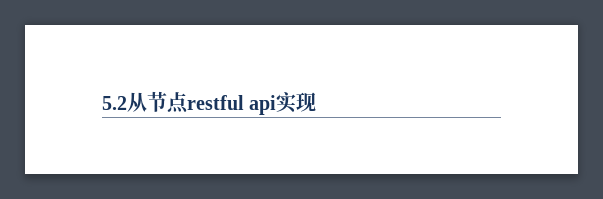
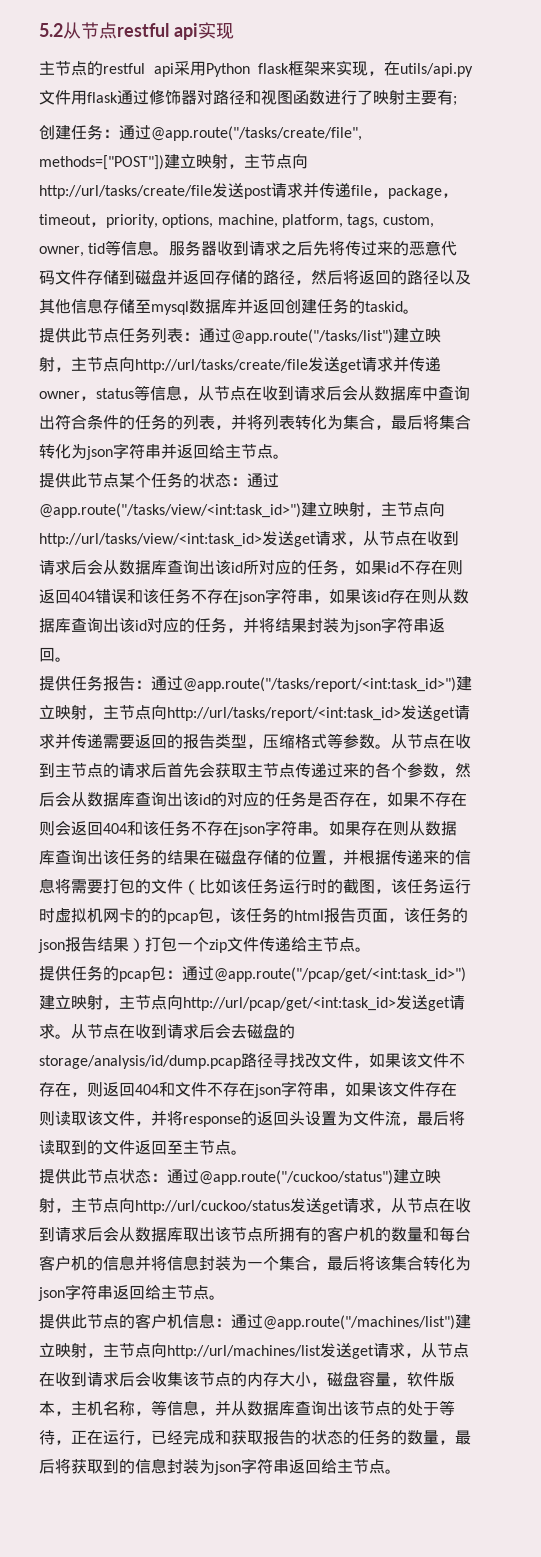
(317, 102) none -> [39,60,473,77] [39,89,457,106] [39,124,362,141] [39,154,308,170] [39,182,458,199] [39,214,434,228] [39,240,458,257] [39,269,471,285] [39,298,419,315] [39,327,441,344] [39,356,441,373] [39,385,470,401] [39,414,471,430] [39,443,289,460] [39,472,279,488] [39,502,445,518] [39,530,459,547] [39,559,463,575] [39,588,469,605] [39,617,445,634] [39,647,71,662] [39,675,472,692] [39,704,470,721] [39,733,471,749] [39,762,471,778] [39,791,467,807] [39,820,457,837] [39,849,471,865] [39,878,471,895] [39,907,468,924] [38,936,371,953] [39,965,466,982] [39,994,465,1011] [39,1023,295,1039] [39,1053,465,1069] [39,1081,457,1098] [39,1110,465,1127] [39,1140,247,1155] [39,1169,441,1185] [39,1197,471,1214] [39,1226,471,1242] [39,1255,471,1271] [38,1284,225,1301] [39,1313,471,1330] [39,1342,469,1359] [39,1371,455,1387] [39,1400,455,1416] [39,1429,471,1445] [39,1458,401,1475] // 主节点的restful api采用Python flask框架来实现，在utils/api.py文件用flask通过修饰器对路径和视图函数进行了映射主要有; // 创建任务：通过@app.route("/tasks/create/file", methods=["POST"])建立映射，主节点向http://url/tasks/create/file发送post请求并传递file，package，timeout，priority, options, machine, platform, tags, custom, owner, tid等信息。服务器收到请求之后先将传过来的恶意代码文件存储到磁盘并返回存储的路径，然后将返回的路径以及其他信息存储至mysql数据库并返回创建任务的taskid。 // 提供此节点任务列表：通过@app.route("/tasks/list")建立映射，主节点向http://url/tasks/create/file发送get请求并传递owner，status等信息，从节点在收到请求后会从数据库中查询出符合条件的任务的列表，并将列表转化为集合，最后将集合转化为json字符串并返回给主节点。 // 提供此节点某个任务的状态：通过@app.route("/tasks/view/<int:task_id>")建立映射，主节点向http://url/tasks/view/<int:task_id>发送get请求，从节点在收到请求后会从数据库查询出该id所对应的任务，如果id不存在则返回404错误和该任务不存在json字符串，如果该id存在则从数据库查询出该id对应的任务，并将结果封装为json字符串返回。 // 提供任务报告：通过@app.route("/tasks/report/<int:task_id>")建立映射，主节点向http://url/tasks/report/<int:task_id>发送get请求并传递需要返回的报告类型，压缩格式等参数。从节点在收到主节点的请求后首先会获取主节点传递过来的各个参数，然后会从数据库查询出该id的对应的任务是否存在，如果不存在则会返回404和该任务不存在json字符串。如果存在则从数据库查询出该任务的结果在磁盘存储的位置，并根据传递来的信息将需要打包的文件（比如该任务运行时的截图，该任务运行时虚拟机网卡的的pcap包，该任务的html报告页面，该任务的json报告结果）打包一个zip文件传递给主节点。 // 提供任务的pcap包：通过@app.route("/pcap/get/<int:task_id>")建立映射，主节点向http://url/pcap/get/<int:task_id>发送get请求。从节点在收到请求后会去磁盘的storage/analysis/id/dump.pcap路径寻找改文件，如果该文件不存在，则返回404和文件不存在json字符串，如果该文件存在则读取该文件，并将response的返回头设置为文件流，最后将读取到的文件返回至主节点。 // 提供此节点状态：通过@app.route("/cuckoo/status")建立映射，主节点向http://url/cuckoo/status发送get请求，从节点在收到请求后会从数据库取出该节点所拥有的客户机的数量和每台客户机的信息并将信息封装为一个集合，最后将该集合转化为json字符串返回给主节点。 // 提供此节点的客户机信息：通过@app.route("/machines/list")建立映射，主节点向http://url/machines/list发送get请求，从节点在收到请求后会收集该节点的内存大小，磁盘容量，软件版本，主机名称，等信息，并从数据库查询出该节点的处于等待，正在运行，已经完成和获取报告的状态的任务的数量，最后将获取到的信息封装为json字符串返回给主节点。

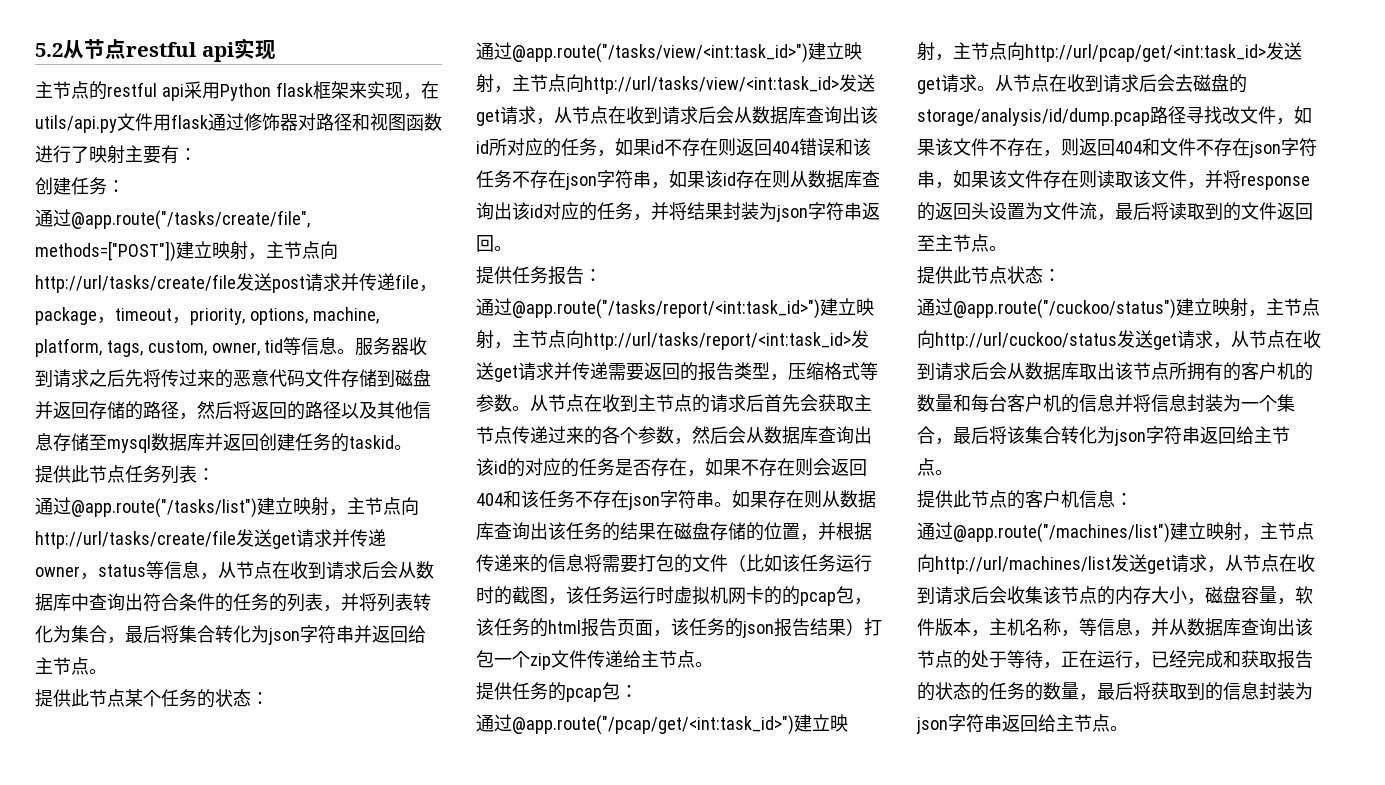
[453,96,457,106] ; -> [179,148,197,161] ：
(119, 133) none -> (125, 186) //
(199, 336) none -> (215, 474) //
(247, 481) none -> (269, 698) //
(151, 684) none -> (602, 275) //
(182, 974) none -> (638, 691) //
(167, 1177) none -> (1061, 275) //
(231, 1322) none -> (1133, 499) //

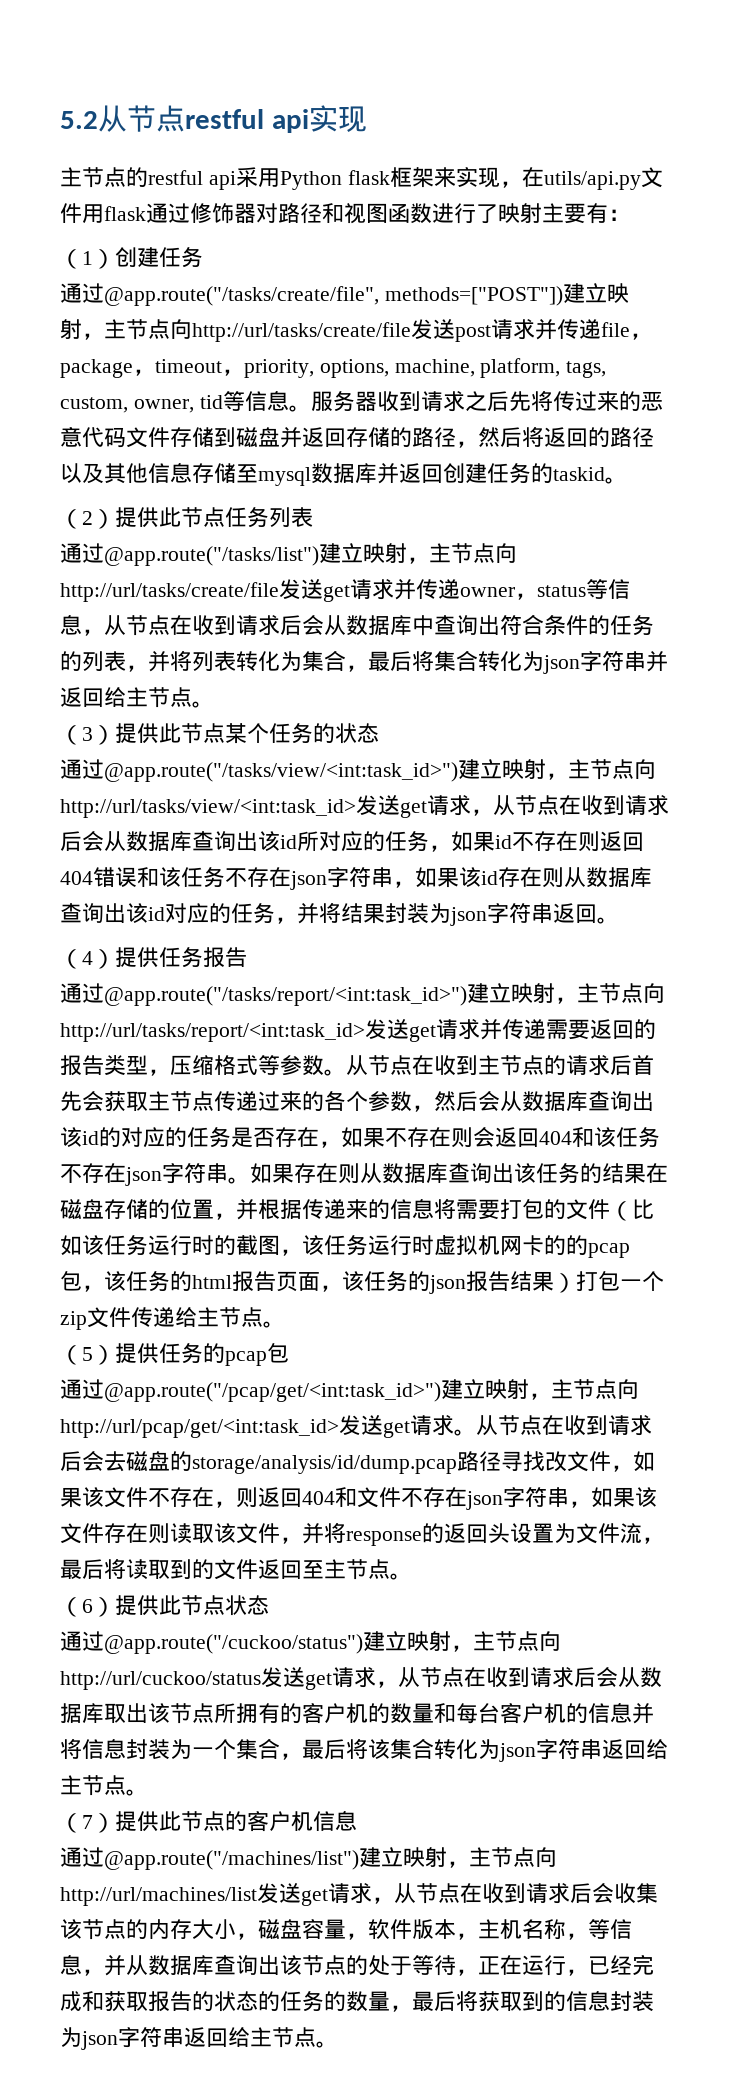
[35,177,125,195] 创建任务： -> [60,247,203,269] （1）创建任务
(412, 447) none -> [60,509,115,529] （2）
[197,468,215,481] ： -> (313, 517) none
(107, 671) none -> [60,725,115,745] （3）
[251,692,269,705] ： -> (379, 733) none
(512, 248) none -> [60,949,115,969] （4）
[584,269,602,282] ： -> (247, 957) none
(713, 664) none -> [60,1345,115,1365] （5）
[620,685,638,698] ： -> (289, 1353) none
(1007, 248) none -> [60,1597,115,1617] （6）
[1043,269,1061,282] ： -> (269, 1605) none
(953, 472) none -> [60,1813,115,1833] （7）
[1115,493,1133,506] ： -> (357, 1820) none

